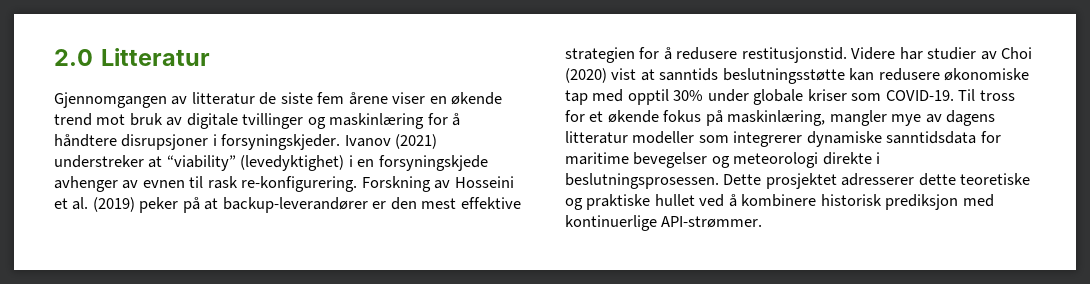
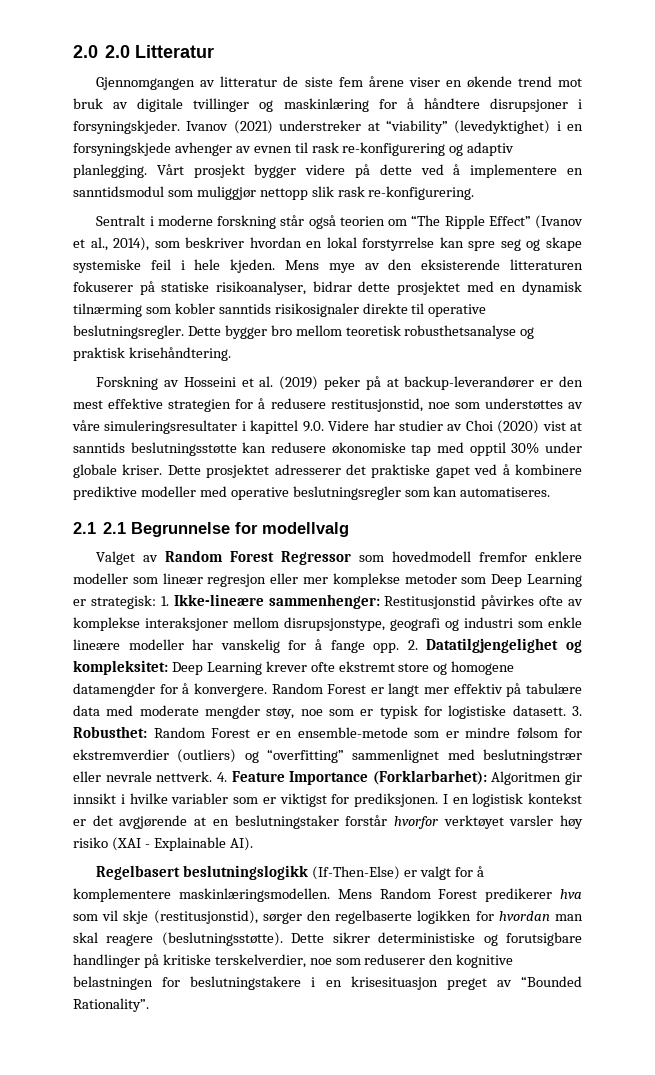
[54,49,93,66] 2.0 -> [73,45,131,58] 2.0 2.0
[241,176,358,192] re-konfigurering. -> [342,142,515,156] [73,164,584,178] [73,186,475,200] [96,215,583,229] [73,237,583,251] [73,259,583,273] [73,281,582,295] [73,303,487,317] [73,325,535,339] [73,347,231,361] re-konfigurering og adaptiv planlegging. Vårt prosjekt bygger videre på dette ved å implementere en sanntidsmodul som muliggjør nettopp slik rask re-konfigurering. // Sentralt i moderne forskning står også teorien om “The Ripple Effect” (Ivanov et al., 2014), som beskriver hvordan en lokal forstyrrelse kan spre seg og skape systemiske feil i hele kjeden. Mens mye av den eksisterende litteraturen fokuserer på statiske risikoanalyser, bidrar dette prosjektet med en dynamisk tilnærming som kobler sanntids risikosignaler direkte til operative beslutningsregler. Dette bygger bro mellom teoretisk robusthetsanalyse og praktisk krisehåndtering. //
[741,47,847,63] restitusjonstid. -> [330,398,583,412] [72,420,324,434] restitusjonstid, noe som understøttes av våre simuleringsresultater i kapittel 9.0.
[807,89,1015,101] [565,110,996,126] [565,131,1001,147] [565,152,881,168] [565,173,1031,189] [565,194,994,210] [565,215,763,231] kriser som COVID-19. Til tross for et økende fokus på maskinlæring, mangler mye av dagens litteratur modeller som integrerer dynamiske sanntidsdata for maritime bevegelser og meteorologi direkte i beslutningsprosessen. Dette prosjektet adresserer dette teoretiske og praktiske hullet ved å kombinere historisk prediksjon med kontinuerlige API-strømmer. -> [122,464,582,478] [73,486,551,500] [73,522,350,537] [96,550,582,565] [73,573,583,587] [73,594,583,609] [73,617,582,631] [73,638,582,653] [73,660,515,675] [73,683,582,697] [73,705,582,719] [73,726,582,739] [73,749,582,763] [73,770,582,785] [73,793,582,807] [73,815,583,829] [73,837,253,851] [96,865,484,880] [73,888,582,902] [73,910,583,924] [73,932,582,946] [73,954,514,968] [73,976,582,990] [73,998,149,1012] kriser. Dette prosjektet adresserer det praktiske gapet ved å kombinere prediktive modeller med operative beslutningsregler som kan automatiseres. // 2.1 2.1 Begrunnelse for modellvalg // Valget av Random Forest Regressor som hovedmodell fremfor enklere modeller som lineær regresjon eller mer komplekse metoder som Deep Learning er strategisk: 1. Ikke-lineære sammenhenger: Restitusjonstid påvirkes ofte av komplekse interaksjoner mellom disrupsjonstype, geografi og industri som enkle lineære modeller har vanskelig for å fange opp. 2. Datatilgjengelighet og kompleksitet: Deep Learning krever ofte ekstremt store og homogene datamengder for å konvergere. Random Forest er langt mer effektiv på tabulære data med moderate mengder støy, noe som er typisk for logistiske datasett. 3. Robusthet: Random Forest er en ensemble-metode som er mindre følsom for ekstremverdier (outliers) og “overfitting” sammenlignet med beslutningstrær eller nevrale nettverk. 4. Feature Importance (Forklarbarhet): Algoritmen gir innsikt i hvilke variabler som er viktigst for prediksjonen. I en logistisk kontekst er det avgjørende at en beslutningstaker forstår hvorfor verktøyet varsler høy risiko (XAI - Explainable AI). // Regelbasert beslutningslogikk (If-Then-Else) er valgt for å komplementere maskinlæringsmodellen. Mens Random Forest predikerer hva som vil skje (restitusjonstid), sørger den regelbaserte logikken for hvordan man skal reagere (beslutningsstøtte). Dette sikrer deterministiske og forutsigbare handlinger på kritiske terskelverdier, noe som reduserer den kognitive belastningen for beslutningstakere i en krisesituasjon preget av “Bounded Rationality”.

